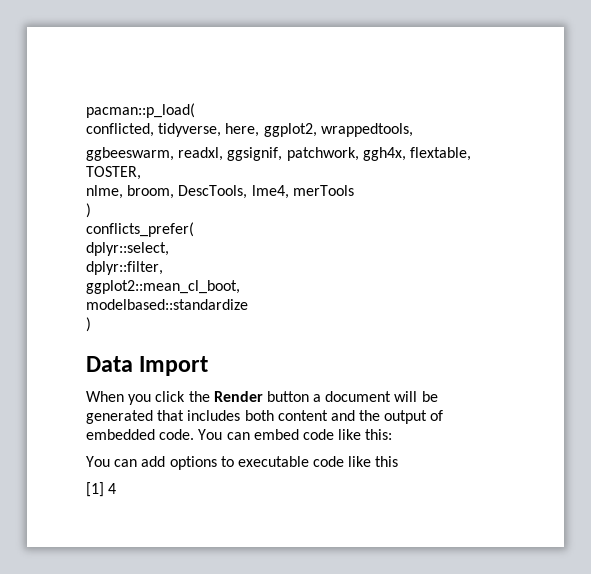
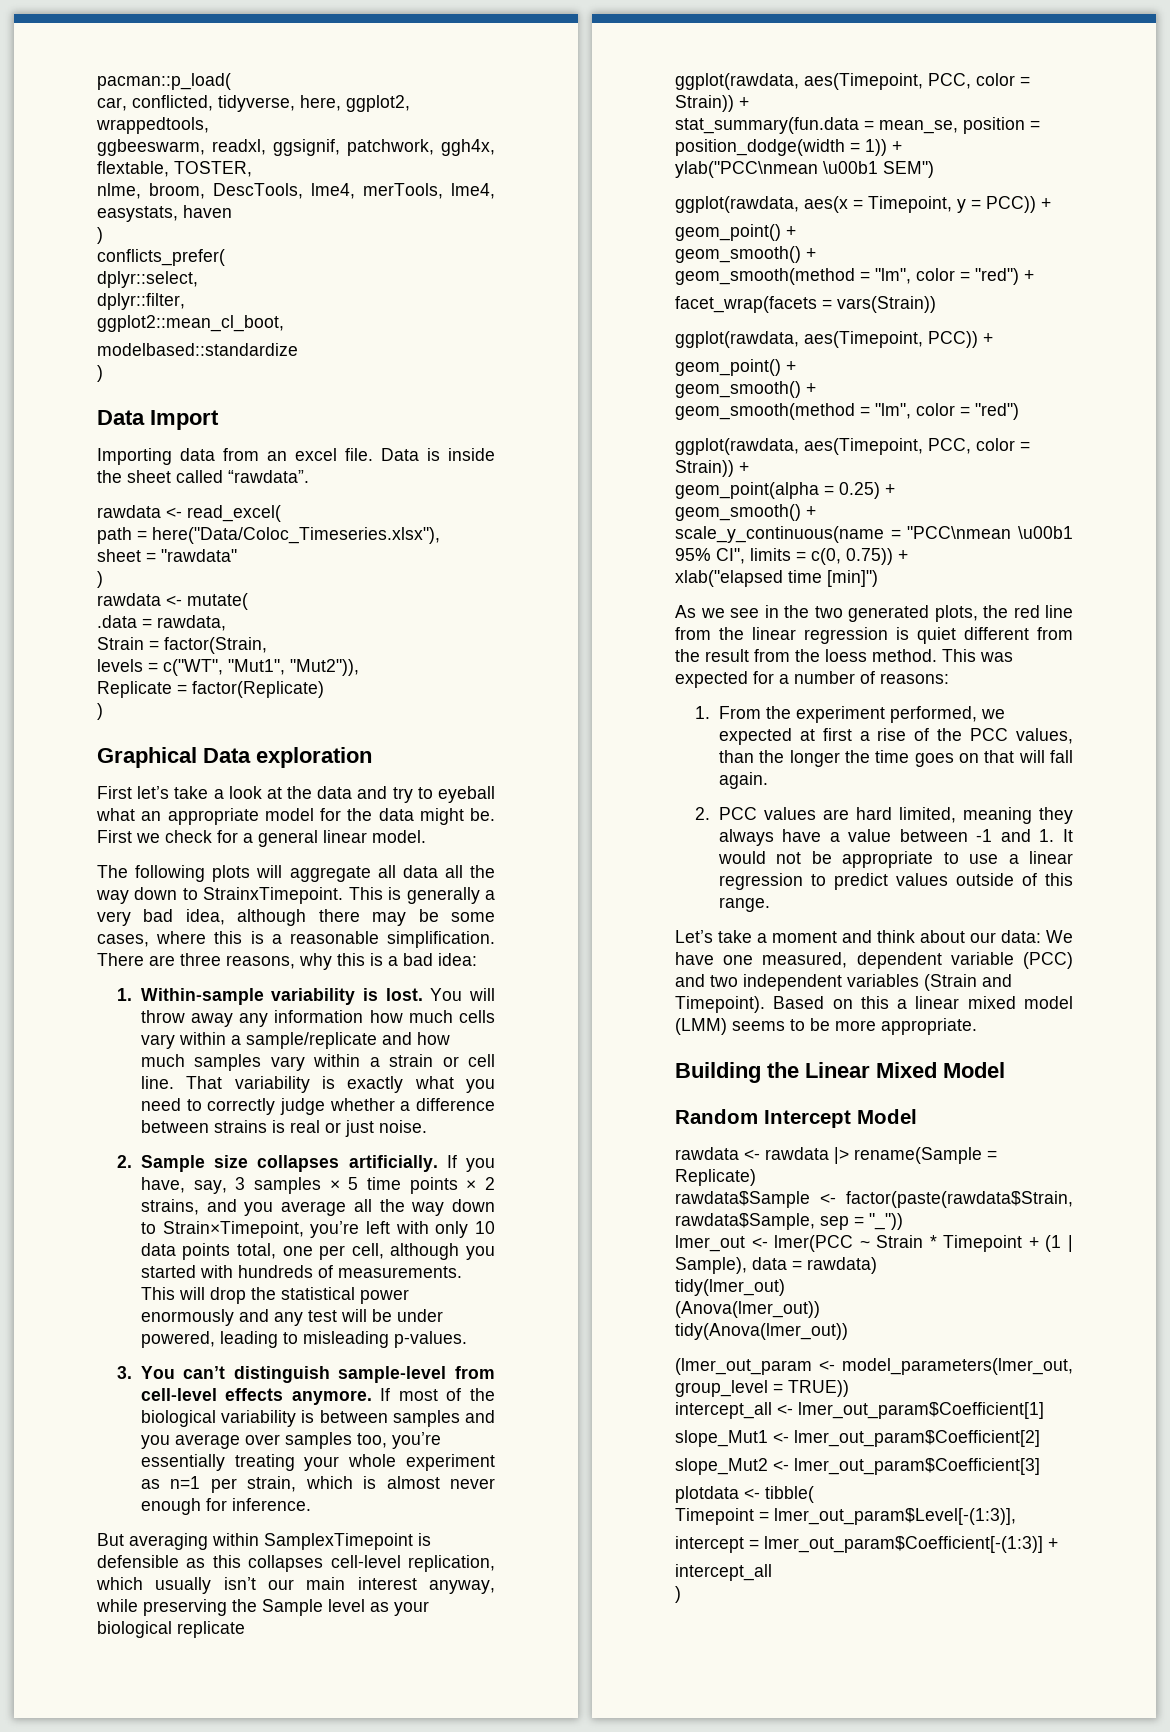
(195, 110) none -> [97,97,127,111] car,
[292,185,354,196] merTools -> [363,183,495,199] [97,205,232,222] merTools, lme4, easystats, haven
[86,391,438,405] [86,410,444,424] [86,429,393,440] [86,456,399,470] [86,482,117,497] When you click the Render button a document will be generated that includes both content and the output of embedded code. You can embed code like this: // You can add options to executable code like this // [1] 4 -> [97,448,495,465] [97,470,309,483] [97,505,281,522] [97,527,440,544] [97,549,237,562] [97,571,103,588] [97,593,248,610] [97,615,226,631] [97,637,267,654] [97,659,359,676] [97,681,324,698] [97,703,103,720] [97,747,372,768] [97,786,496,803] [96,808,495,825] [97,830,426,847] [97,865,495,882] [96,887,495,904] [97,909,495,926] [97,931,495,948] [97,953,477,970] [117,988,495,1005] [140,1010,495,1027] [140,1032,450,1049] [140,1054,495,1071] [140,1076,495,1093] [140,1098,495,1115] [140,1120,427,1137] [117,1155,495,1172] [140,1177,495,1194] [140,1199,495,1216] [140,1221,495,1238] [140,1243,495,1260] [140,1265,462,1278] [140,1287,409,1304] [140,1309,443,1326] [140,1331,467,1348] [117,1366,495,1383] [140,1388,495,1405] [140,1410,495,1427] [140,1432,441,1449] [140,1454,495,1471] [140,1476,495,1493] [140,1498,311,1515] [97,1533,431,1550] [97,1555,495,1572] [96,1577,495,1594] [96,1599,429,1616] [97,1621,245,1638] [675,73,1030,90] [675,95,749,112] [675,117,1040,134] [675,139,902,156] [675,161,934,178] [675,196,1051,213] [675,224,796,241] [675,246,816,263] [675,268,1034,285] [675,296,936,313] [675,331,993,348] [675,359,796,376] [675,381,816,398] [675,403,1019,420] [675,438,1030,455] [675,460,749,477] [675,482,895,499] [675,504,816,521] [675,526,1073,543] [675,548,908,565] [675,570,878,587] [675,605,1073,622] [675,627,1073,644] [675,649,1013,662] [675,671,949,688] [695,706,1005,723] [718,728,1073,745] [718,750,1073,767] [718,772,768,789] [695,807,1073,824] [718,829,1073,846] [717,851,1073,868] [718,873,1073,890] [718,897,770,912] [675,930,1073,943] [675,952,1073,969] [675,974,1012,991] [675,996,1073,1013] [675,1018,977,1035] [675,1062,1005,1083] [675,1109,917,1128] [675,1147,997,1164] [675,1169,756,1186] [675,1191,1073,1208] [675,1213,903,1230] [675,1235,1073,1252] [675,1257,877,1274] [675,1279,785,1296] [675,1301,820,1318] [675,1323,848,1340] [675,1358,1073,1375] [675,1380,849,1397] [675,1402,1044,1419] [675,1430,1040,1447] [675,1458,1040,1475] [675,1486,814,1503] [675,1508,1016,1525] [675,1536,1058,1553] [675,1564,772,1581] [675,1586,681,1603] Importing data from an excel file. Data is inside the sheet called “rawdata”. // rawdata <- read_excel( // path = here("Data/Coloc_Timeseries.xlsx"), // sheet = "rawdata" // ) // rawdata <- mutate( // .data = rawdata, // Strain = factor(Strain, // levels = c("WT", "Mut1", "Mut2")), // Replicate = factor(Replicate) // ) // Graphical Data exploration // First let’s take a look at the data and try to eyeball what an appropriate model for the data might be. First we check for a general linear model. // The following plots will aggregate all data all the way down to StrainxTimepoint. This is generally a very bad idea, although there may be some cases, where this is a reasonable simplification. There are three reasons, why this is a bad idea: // 1. Within-sample variability is lost. You will throw away any information how much cells vary within a sample/replicate and how much samples vary within a strain or cell line. That variability is exactly what you need to correctly judge whether a difference between strains is real or just noise. // 2. Sample size collapses artificially. If you have, say, 3 samples × 5 time points × 2 strains, and you average all the way down to Strain×Timepoint, you’re left with only 10 data points total, one per cell, although you started with hundreds of measurements. This will drop the statistical power enormously and any test will be under powered, leading to misleading p-values. // 3. You can’t distinguish sample-level from cell-level effects anymore. If most of the biological variability is between samples and you average over samples too, you’re essentially treating your whole experiment as n=1 per strain, which is almost never enough for inference. // But averaging within SamplexTimepoint is defensible as this collapses cell-level replication, which usually isn’t our main interest anyway, while preserving the Sample level as your biological replicate // ggplot(rawdata, aes(Timepoint, PCC, color = Strain)) + // stat_summary(fun.data = mean_se, position = position_dodge(width = 1)) + // ylab("PCC\nmean \u00b1 SEM") // ggplot(rawdata, aes(x = Timepoint, y = PCC)) + // geom_point() + // geom_smooth() + // geom_smooth(method = "lm", color = "red") + // facet_wrap(facets = vars(Strain)) // ggplot(rawdata, aes(Timepoint, PCC)) + // geom_point() + // geom_smooth() + // geom_smooth(method = "lm", color = "red") // ggplot(rawdata, aes(Timepoint, PCC, color = Strain)) + // geom_point(alpha = 0.25) + // geom_smooth() + // scale_y_continuous(name = "PCC\nmean \u00b1 95% CI", limits = c(0, 0.75)) + // xlab("elapsed time [min]") // As we see in the two generated plots, the red line from the linear regression is quiet different from the result from the loess method. This was expected for a number of reasons: // 1. From the experiment performed, we expected at first a rise of the PCC values, than the longer the time goes on that will fall again. // 2. PCC values are hard limited, meaning they always have a value between -1 and 1. It would not be appropriate to use a linear regression to predict values outside of this range. // Let’s take a moment and think about our data: We have one measured, dependent variable (PCC) and two independent variables (Strain and Timepoint). Based on this a linear mixed model (LMM) seems to be more appropriate. // Building the Linear Mixed Model // Random Intercept Model // rawdata <- rawdata |> rename(Sample = Replicate) // rawdata$Sample <- factor(paste(rawdata$Strain, rawdata$Sample, sep = "_")) // lmer_out <- lmer(PCC ~ Strain * Timepoint + (1 | Sample), data = rawdata) // tidy(lmer_out) // (Anova(lmer_out)) // tidy(Anova(lmer_out)) // (lmer_out_param <- model_parameters(lmer_out, group_level = TRUE)) // intercept_all <- lmer_out_param$Coefficient[1] // slope_Mut1 <- lmer_out_param$Coefficient[2] // slope_Mut2 <- lmer_out_param$Coefficient[3] // plotdata <- tibble( // Timepoint = lmer_out_param$Level[-(1:3)], // intercept = lmer_out_param$Coefficient[-(1:3)] + // intercept_all // )

